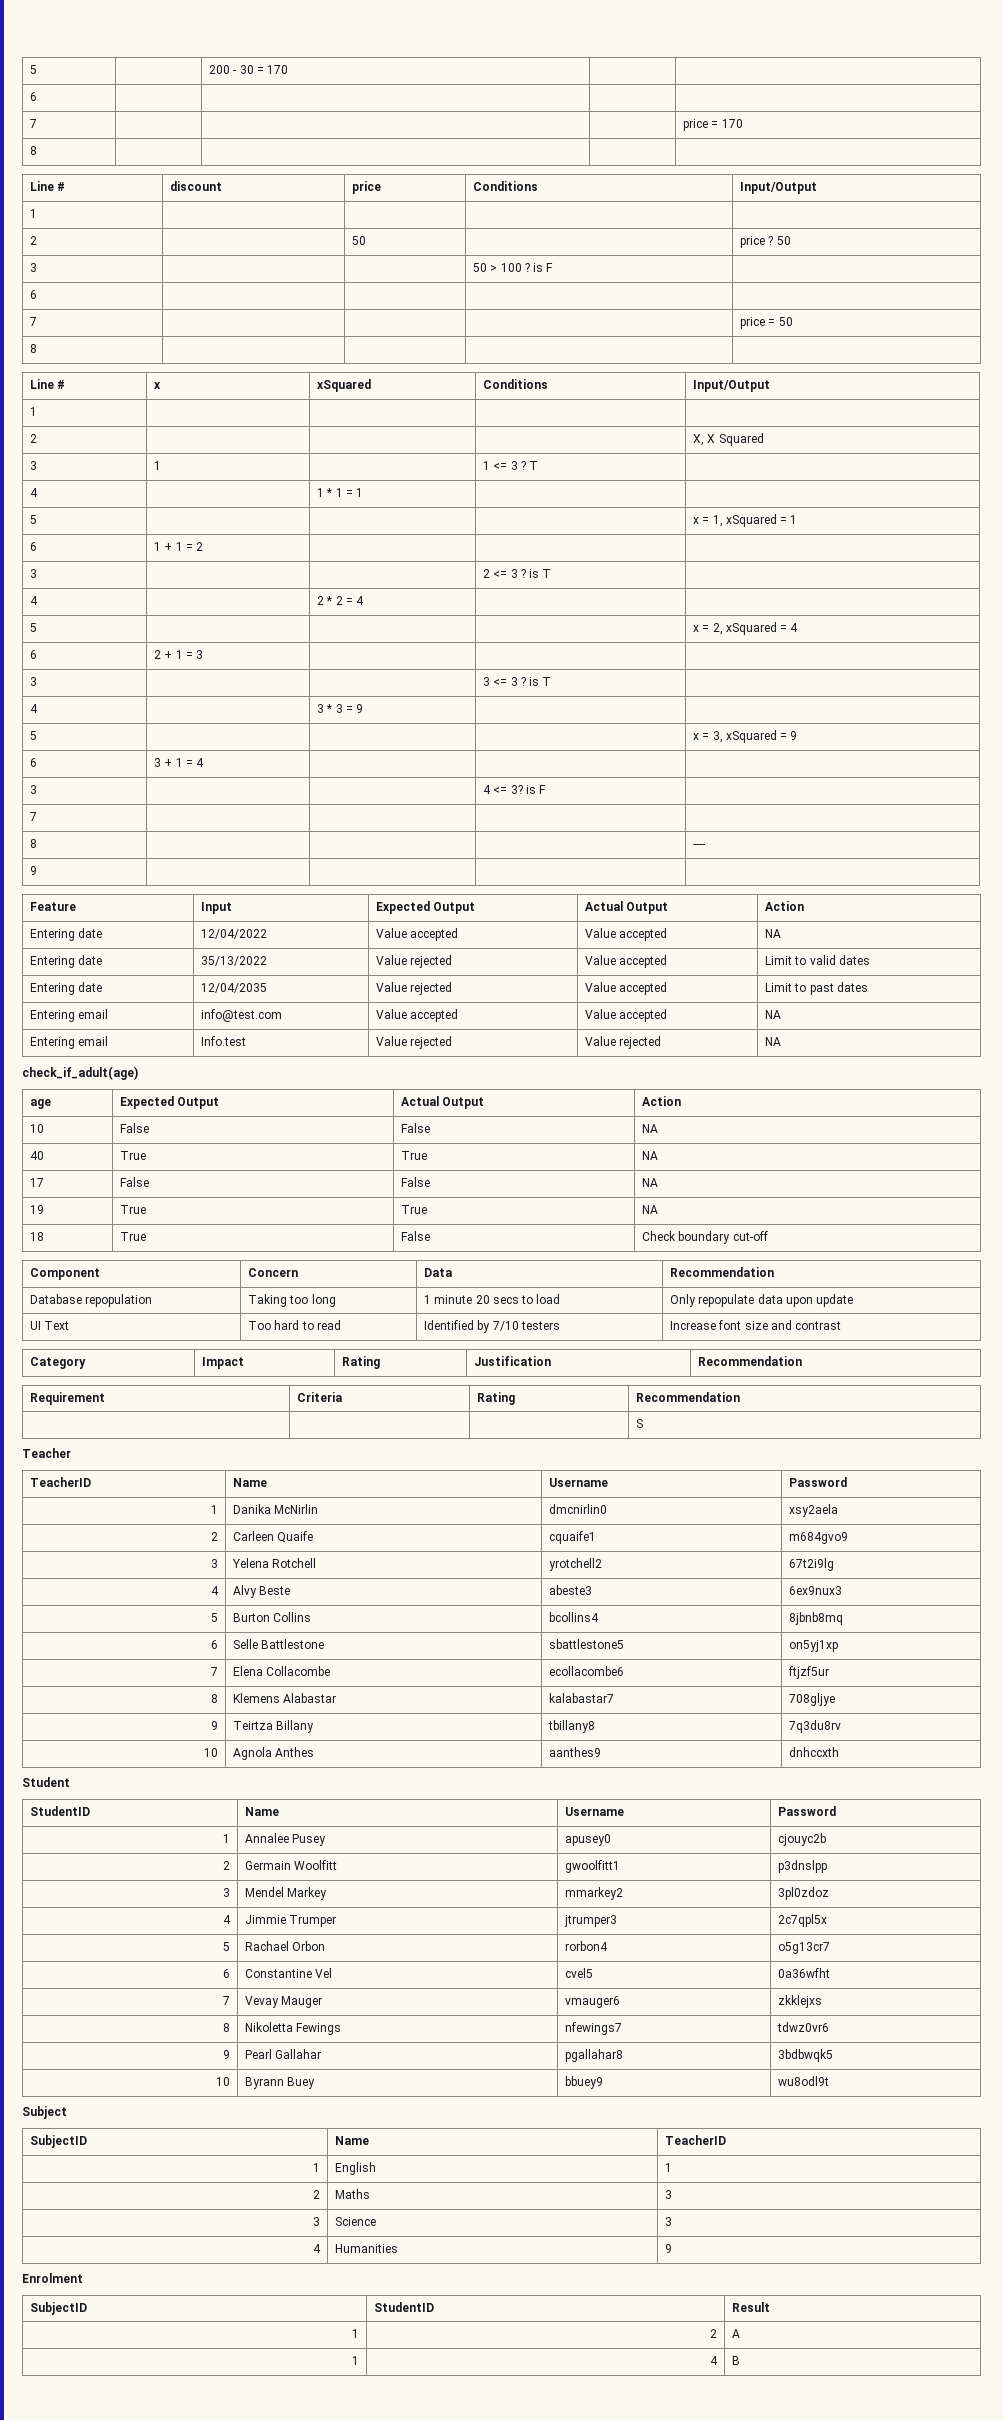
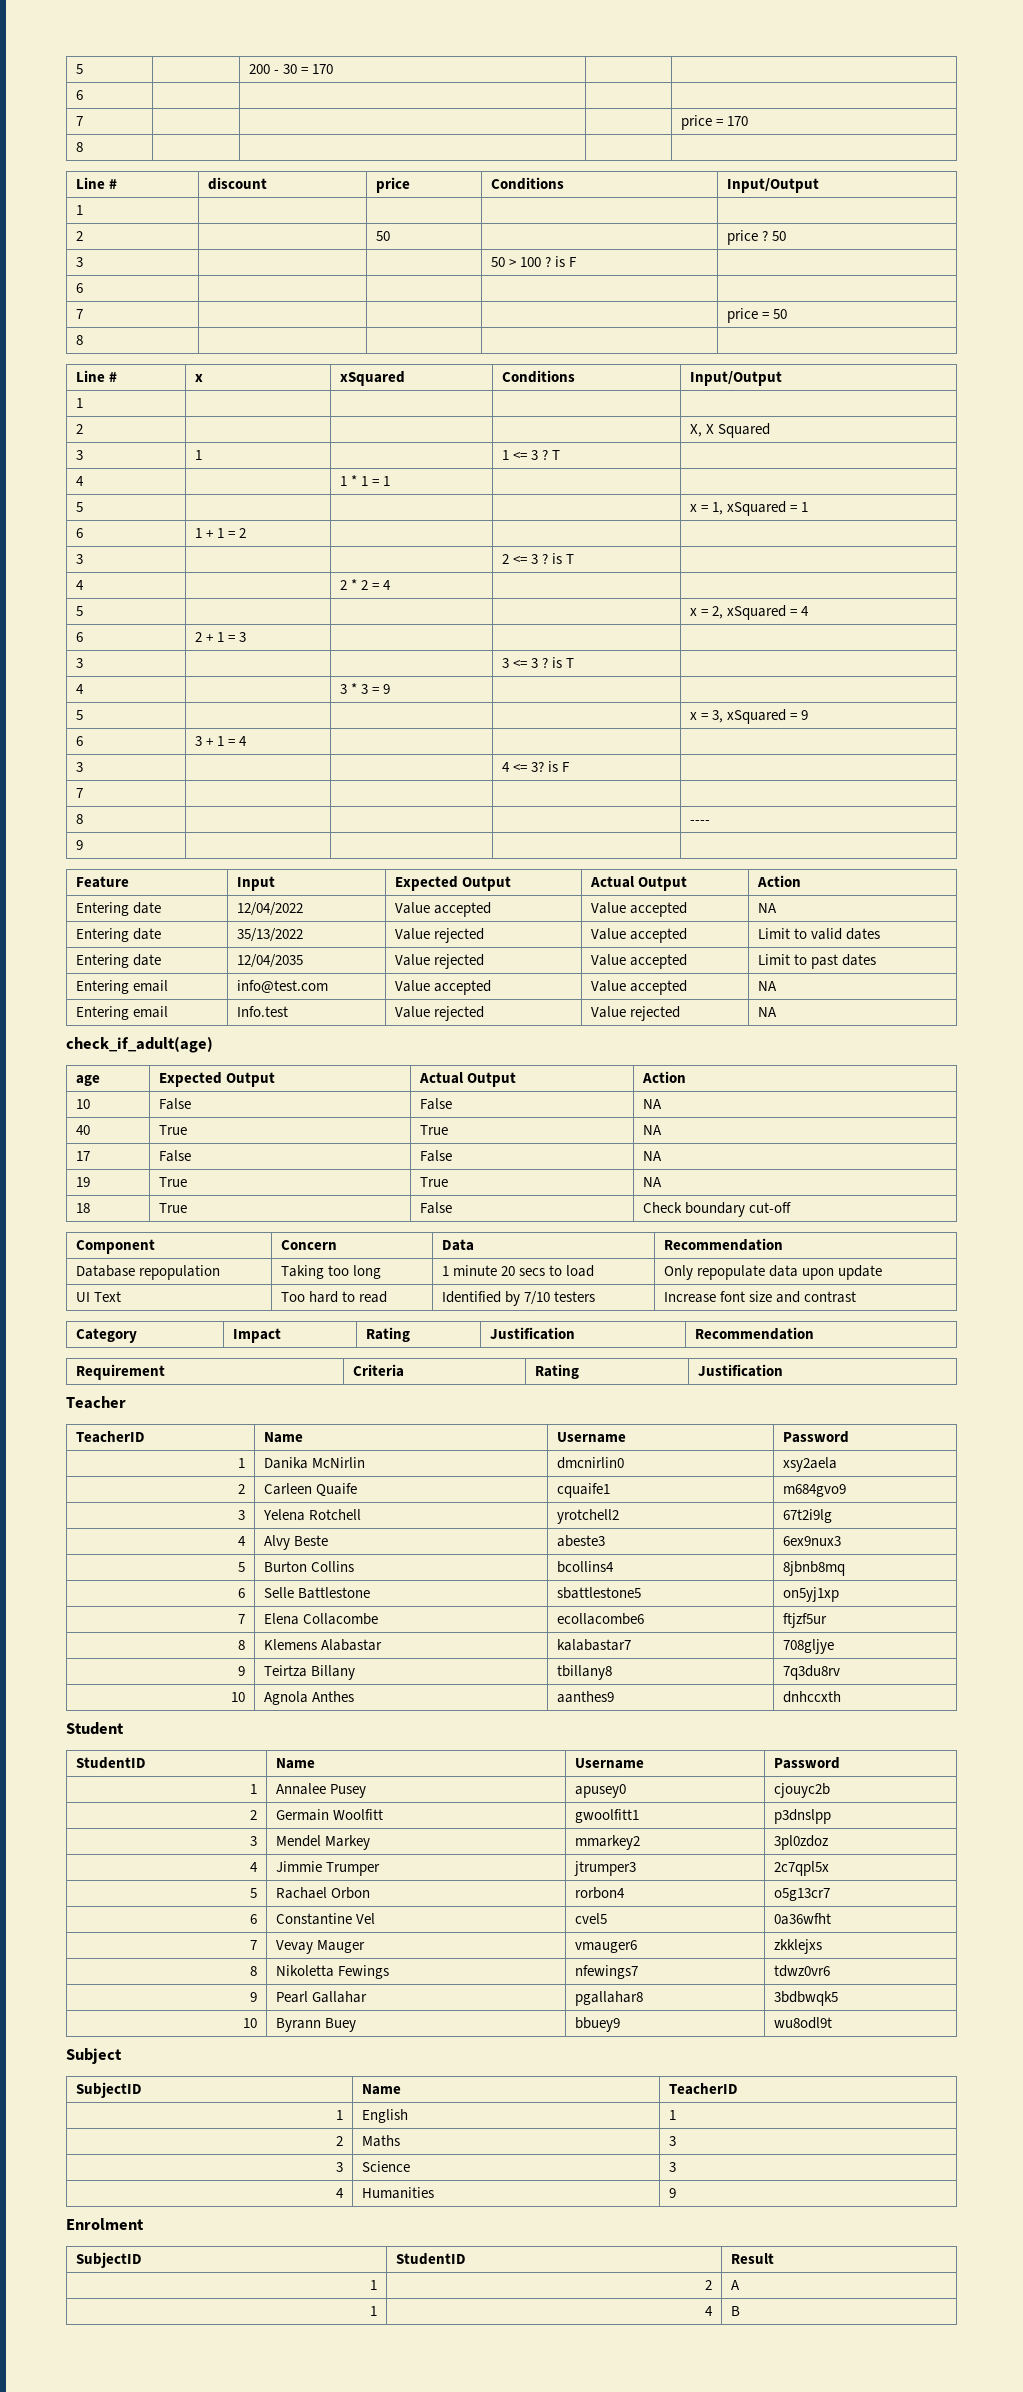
[636,1392,741,1402] [636,1419,644,1428] Recommendation // | | | S -> [697,1364,783,1377] Justification

